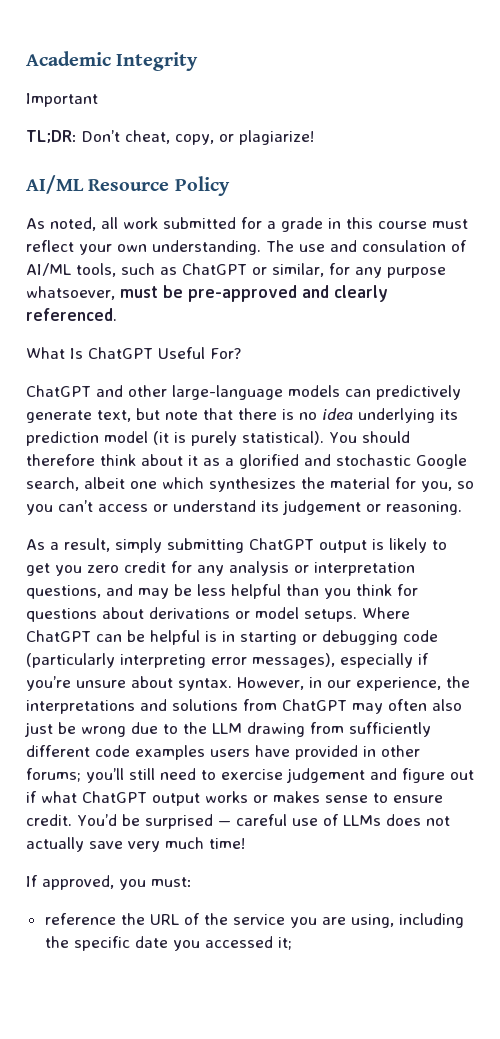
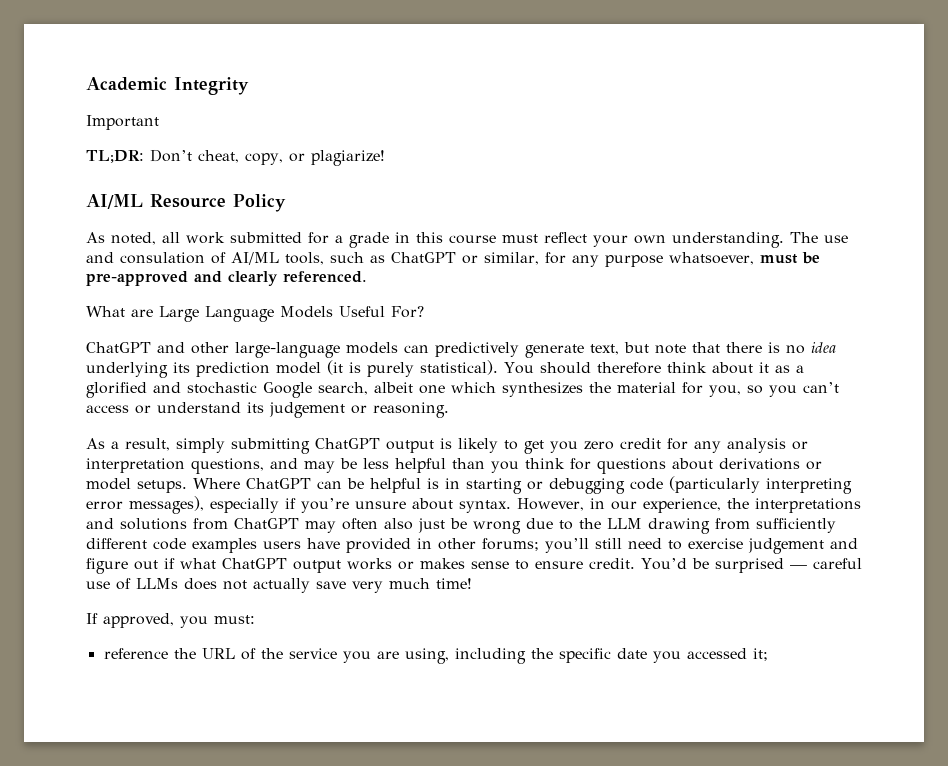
[70,347,153,359] Is ChatGPT -> [131,306,333,322] are Large Language Models

